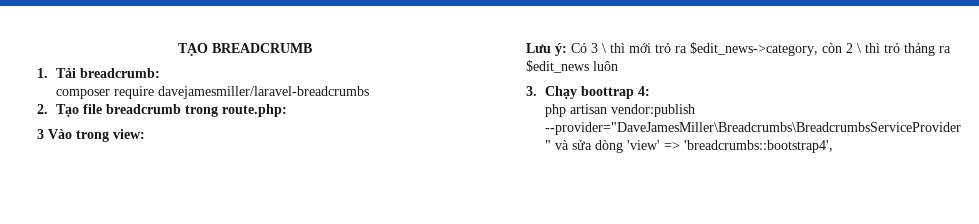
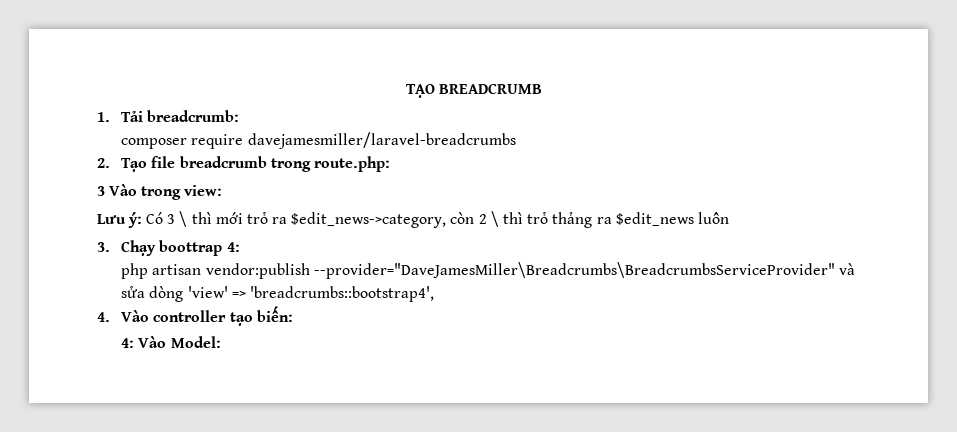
(834, 146) none -> [96,306,293,326] [121,336,221,348] // 4. Vào controller tạo biến: // 4: Vào Model:

